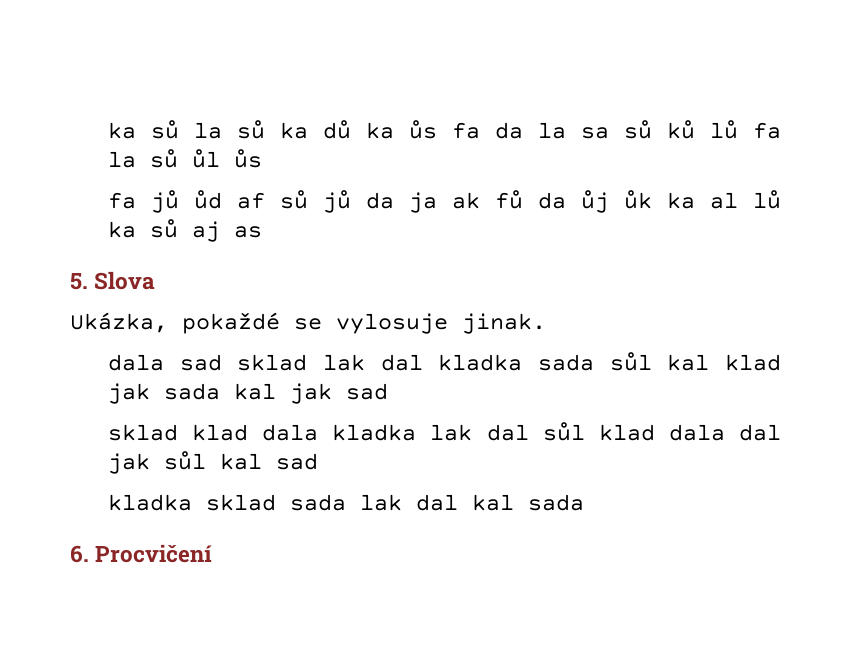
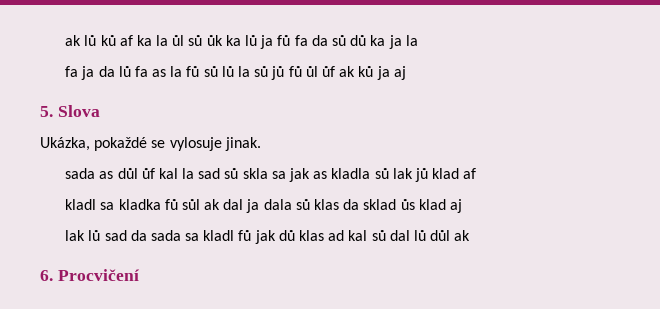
[108,120,781,139] [108,149,263,168] [108,190,781,213] [108,219,263,242] ka sů la sů ka dů ka ůs fa da la sa sů ků lů fa la sů ůl ůs // fa jů ůd af sů jů da ja ak fů da ůj ůk ka al lů ka sů aj as -> [65,35,418,49] [65,66,406,80] ak lů ků af ka la ůl sů ůk ka lů ja fů fa da sů dů ka ja la // fa ja da lů fa as la fů sů lů la sů jů fů ůl ůf ak ků ja aj
[108,352,781,371] [108,383,389,404] [108,422,782,441] [108,451,319,474] [108,494,585,511] dala sad sklad lak dal kladka sada sůl kal klad jak sada kal jak sad // sklad klad dala kladka lak dal sůl klad dala dal jak sůl kal sad // kladka sklad sada lak dal kal sada -> [65,168,477,182] [65,199,462,213] [65,230,471,244] sada as důl ůf kal la sad sů skla sa jak as kladla sů lak jů klad af // kladl sa kladka fů sůl ak dal ja dala sů klas da sklad ůs klad aj // lak lů sad da sada sa kladl fů jak dů klas ad kal sů dal lů důl ak

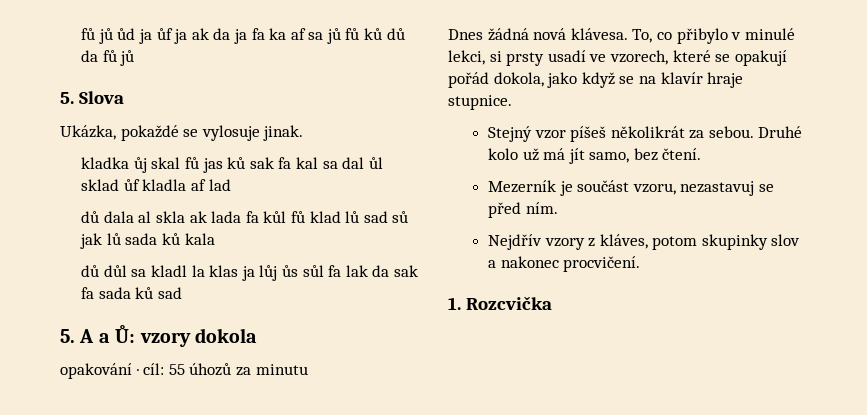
[65,35,418,49] [65,66,406,80] ak lů ků af ka la ůl sů ůk ka lů ja fů fa da sů dů ka ja la // fa ja da lů fa as la fů sů lů la sů jů fů ůl ůf ak ků ja aj -> [81,28,405,44] [81,50,135,66] fů jů ůd ja ůf ja ak da ja fa ka af sa jů fů ků dů da fů jů
[65,168,477,182] [65,199,462,213] [65,230,471,244] [40,269,140,281] sada as důl ůf kal la sad sů skla sa jak as kladla sů lak jů klad af // kladl sa kladka fů sůl ak dal ja dala sů klas da sklad ůs klad aj // lak lů sad da sada sa kladl fů jak dů klas ad kal sů dal lů důl ak // 6. Procvičení -> [81,157,383,173] [81,179,231,191] [81,211,409,223] [80,233,215,249] [81,265,418,281] [81,287,182,299] [60,325,257,347] [60,363,308,379] [448,28,795,44] [448,50,787,66] [448,72,744,88] [448,95,512,110] [487,126,803,142] [487,148,702,164] [487,180,774,196] [487,202,558,218] [487,234,801,250] [487,256,641,272] [448,296,552,310] kladka ůj skal fů jas ků sak fa kal sa dal ůl sklad ůf kladla af lad // dů dala al skla ak lada fa kůl fů klad lů sad sů jak lů sada ků kala // dů důl sa kladl la klas ja lůj ůs sůl fa lak da sak fa sada ků sad // 5. A a Ů: vzory dokola // opakování · cíl: 55 úhozů za minutu // Dnes žádná nová klávesa. To, co přibylo v minulé lekci, si prsty usadí ve vzorech, které se opakují pořád dokola, jako když se na klavír hraje stupnice. // Stejný vzor píšeš několikrát za sebou. Druhé kolo už má jít samo, bez čtení. // Mezerník je součást vzoru, nezastavuj se před ním. // Nejdřív vzory z kláves, potom skupinky slov a nakonec procvičení. // 1. Rozcvička

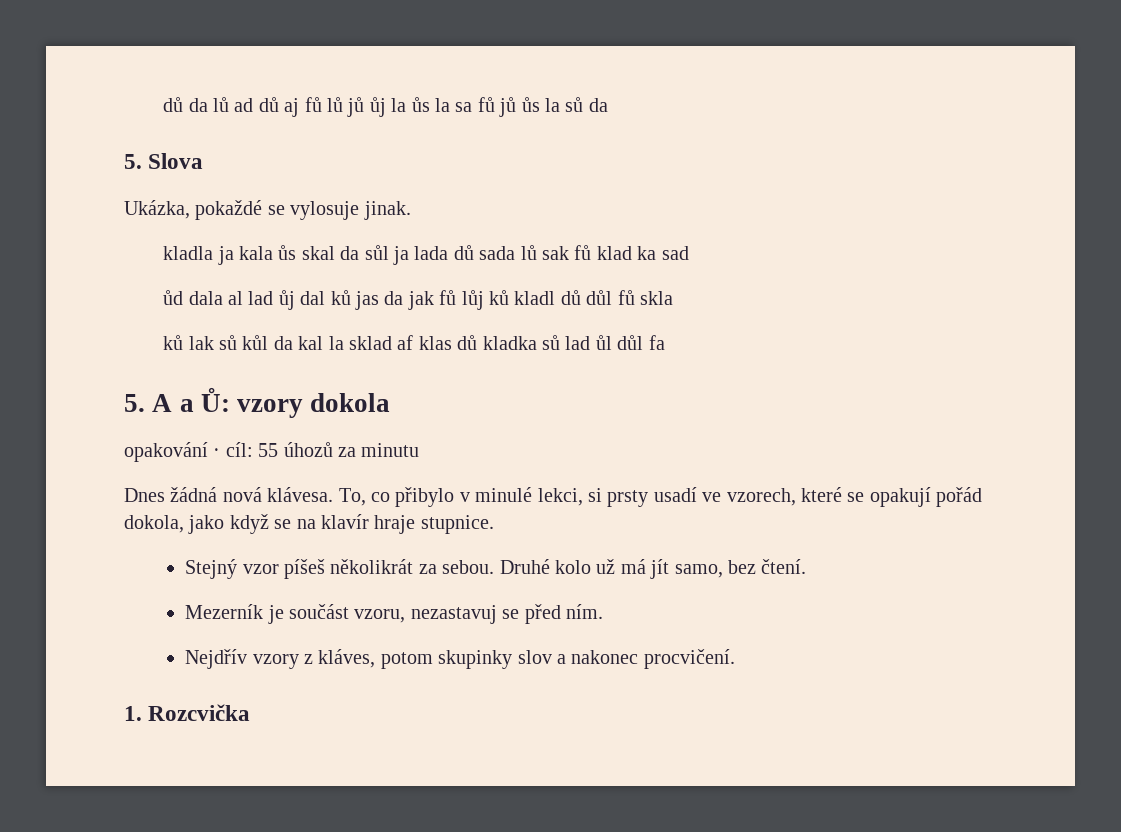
[81,28,405,44] [81,50,135,66] fů jů ůd ja ůf ja ak da ja fa ka af sa jů fů ků dů da fů jů -> [163,97,608,117] dů da lů ad dů aj fů lů jů ůj la ůs la sa fů jů ůs la sů da
[81,157,383,173] [81,179,231,191] [81,211,409,223] [80,233,215,249] [81,265,418,281] [81,287,182,299] kladka ůj skal fů jas ků sak fa kal sa dal ůl sklad ůf kladla af lad // dů dala al skla ak lada fa kůl fů klad lů sad sů jak lů sada ků kala // dů důl sa kladl la klas ja lůj ůs sůl fa lak da sak fa sada ků sad -> [163,245,689,265] [163,290,673,310] [163,335,665,350] kladla ja kala ůs skal da sůl ja lada dů sada lů sak fů klad ka sad // ůd dala al lad ůj dal ků jas da jak fů lůj ků kladl dů důl fů skla // ků lak sů kůl da kal la sklad af klas dů kladka sů lad ůl důl fa

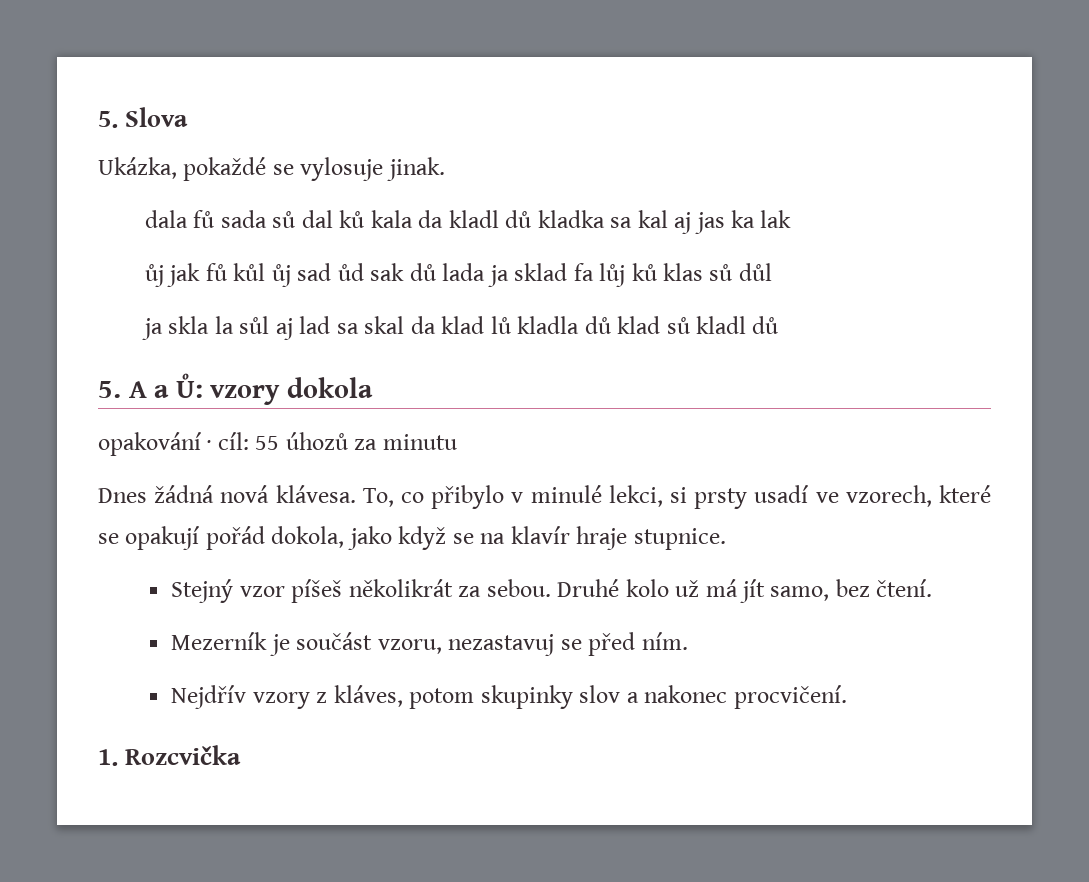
[163,97,608,117] dů da lů ad dů aj fů lů jů ůj la ůs la sa fů jů ůs la sů da // -> (98, 119) none
[163,245,689,265] [163,290,673,310] [163,335,665,350] kladla ja kala ůs skal da sůl ja lada dů sada lů sak fů klad ka sad // ůd dala al lad ůj dal ků jas da jak fů lůj ků kladl dů důl fů skla // ků lak sů kůl da kal la sklad af klas dů kladka sů lad ůl důl fa -> [144,210,792,234] [144,263,772,287] [141,316,779,340] dala fů sada sů dal ků kala da kladl dů kladka sa kal aj jas ka lak // ůj jak fů kůl ůj sad ůd sak dů lada ja sklad fa lůj ků klas sů důl // ja skla la sůl aj lad sa skal da klad lů kladla dů klad sů kladl dů

